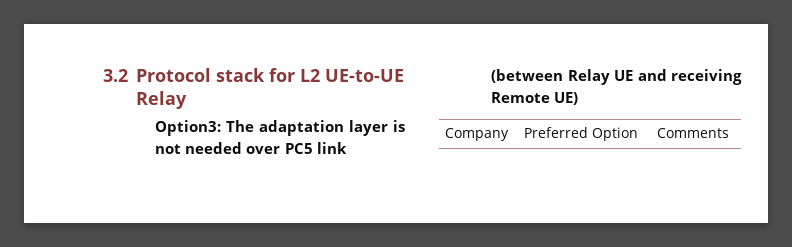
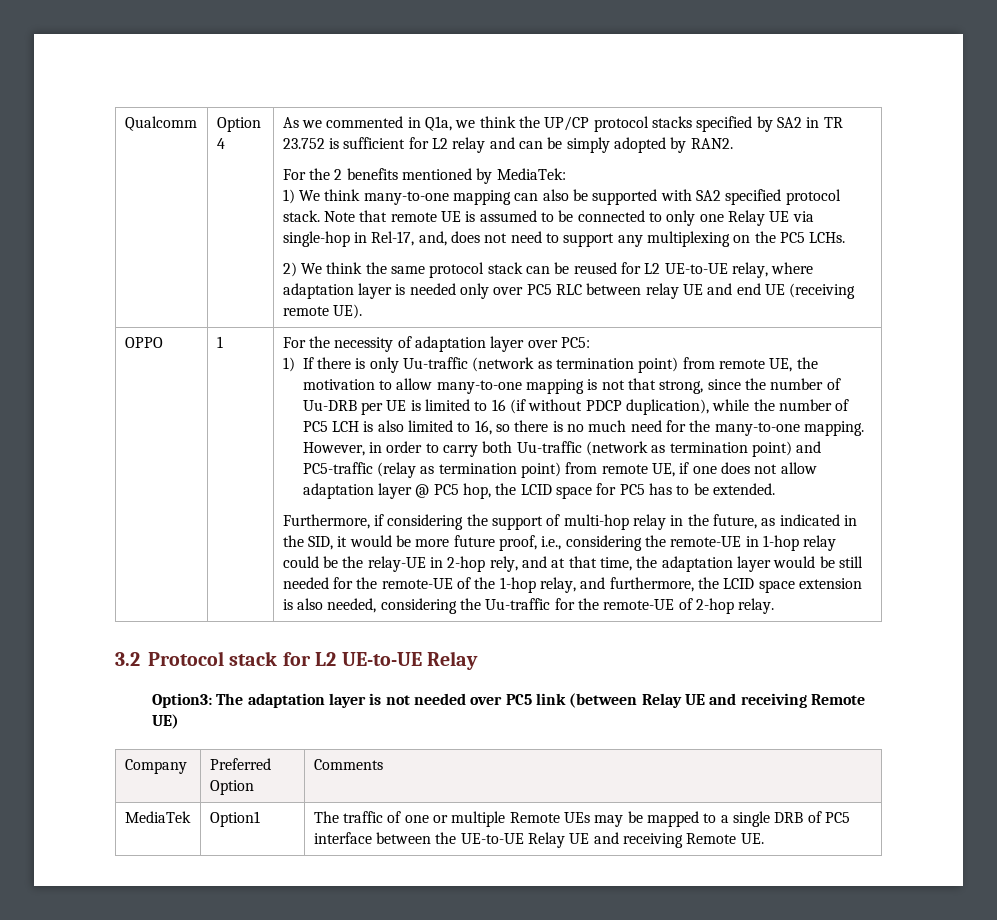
(103, 75) none -> [124,116,197,131] [216,117,261,132] [216,138,225,149] [282,116,843,132] [282,137,733,153] [282,168,566,184] [282,189,841,205] [282,210,814,226] [282,231,846,247] [282,262,814,278] [282,283,856,299] [282,304,363,319] [124,337,163,348] [216,336,223,348] [282,336,590,352] [282,357,818,373] [302,378,841,394] [302,399,850,415] [302,420,864,436] [302,441,822,457] [302,462,817,478] [302,483,775,499] [282,514,857,530] [282,535,837,551] [282,556,863,572] [282,577,862,593] [282,598,775,614] Qualcomm | Option 4 | As we commented in Q1a, we think the UP/CP protocol stacks specified by SA2 in TR 23.752 is sufficient for L2 relay and can be simply adopted by RAN2. // For the 2 benefits mentioned by MediaTek: // 1) We think many-to-one mapping can also be supported with SA2 specified protocol stack. Note that remote UE is assumed to be connected to only one Relay UE via single-hop in Rel-17, and, does not need to support any multiplexing on the PC5 LCHs. // 2) We think the same protocol stack can be reused for L2 UE-to-UE relay, where adaptation layer is needed only over PC5 RLC between relay UE and end UE (receiving remote UE). // OPPO | 1 | For the necessity of adaptation layer over PC5: // 1) If there is only Uu-traffic (network as termination point) from remote UE, the motivation to allow many-to-one mapping is not that strong, since the number of Uu-DRB per UE is limited to 16 (if without PDCP duplication), while the number of PC5 LCH is also limited to 16, so there is no much need for the many-to-one mapping. However, in order to carry both Uu-traffic (network as termination point) and PC5-traffic (relay as termination point) from remote UE, if one does not allow adaptation layer @ PC5 hop, the LCID space for PC5 has to be extended. // Furthermore, if considering the support of multi-hop relay in the future, as indicated in the SID, it would be more future proof, i.e., considering the remote-UE in 1-hop relay could be the relay-UE in 2-hop rely, and at that time, the adaptation layer would be still needed for the remote-UE of the 1-hop relay, and furthermore, the LCID space extension is also needed, considering the Uu-traffic for the remote-UE of 2-hop relay. //
(730, 133) none -> [124,811,191,823] [209,811,260,827] [313,811,850,827] [313,832,764,848] // MediaTek | Option1 | The traffic of one or multiple Remote UEs may be mapped to a single DRB of PC5 interface between the UE-to-UE Relay UE and receiving Remote UE.

